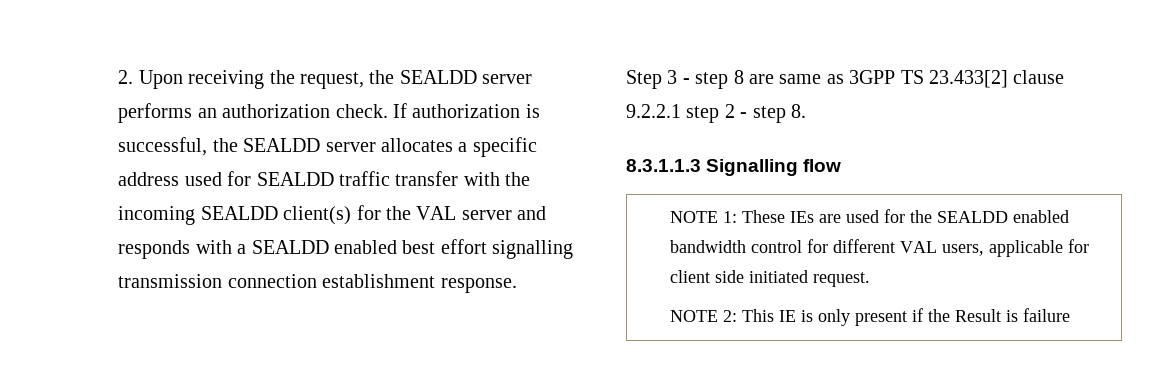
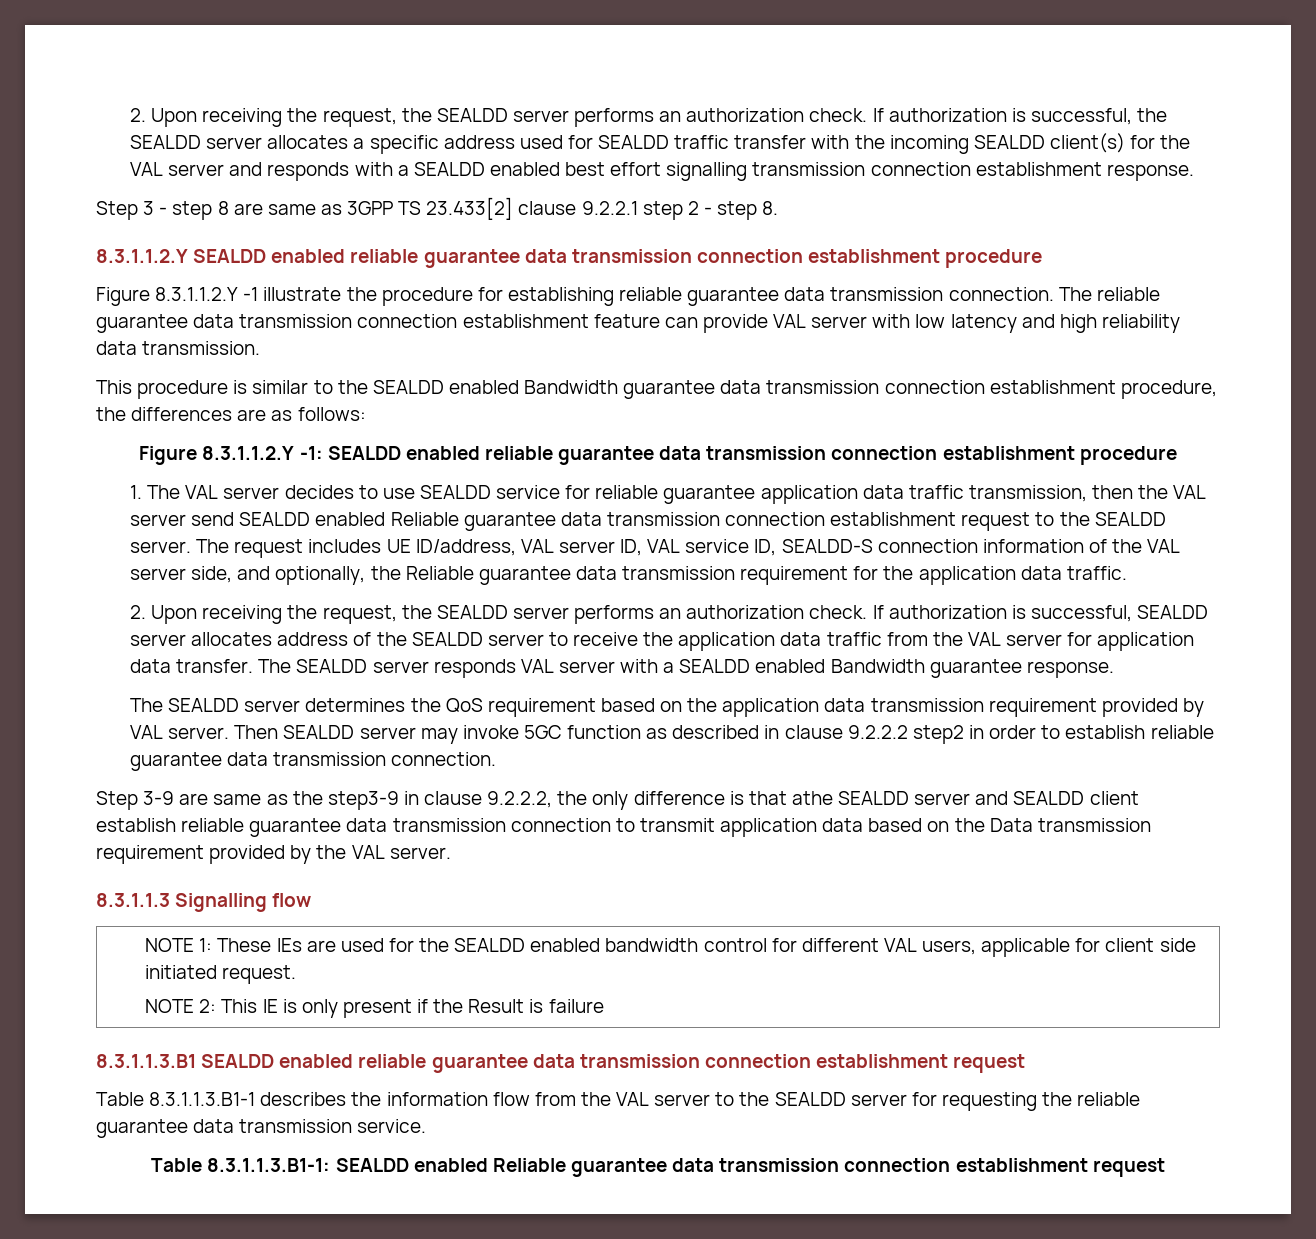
(806, 111) none -> [96,249,1043,268] [96,287,1160,306] [96,314,1180,333] [96,341,261,355] [96,380,1217,399] [96,407,366,421] [139,446,1177,465] [130,485,1207,504] [130,512,1166,531] [130,539,1181,558] [130,566,1127,585] [130,605,1209,624] [130,632,1195,651] [130,659,1114,678] [130,698,1204,717] [130,725,1214,744] [130,752,497,771] [96,791,1139,810] [96,818,1151,837] [96,845,451,864] // 8.3.1.1.2.Y SEALDD enabled reliable guarantee data transmission connection establishment procedure // Figure 8.3.1.1.2.Y -1 illustrate the procedure for establishing reliable guarantee data transmission connection. The reliable guarantee data transmission connection establishment feature can provide VAL server with low latency and high reliability data transmission. // This procedure is similar to the SEALDD enabled Bandwidth guarantee data transmission connection establishment procedure, the differences are as follows: // Figure 8.3.1.1.2.Y -1: SEALDD enabled reliable guarantee data transmission connection establishment procedure // 1. The VAL server decides to use SEALDD service for reliable guarantee application data traffic transmission, then the VAL server send SEALDD enabled Reliable guarantee data transmission connection establishment request to the SEALDD server. The request includes UE ID/address, VAL server ID, VAL service ID, SEALDD-S connection information of the VAL server side, and optionally, the Reliable guarantee data transmission requirement for the application data traffic. // 2. Upon receiving the request, the SEALDD server performs an authorization check. If authorization is successful, SEALDD server allocates address of the SEALDD server to receive the application data traffic from the VAL server for application data transfer. The SEALDD server responds VAL server with a SEALDD enabled Bandwidth guarantee response. // The SEALDD server determines the QoS requirement based on the application data transmission requirement provided by VAL server. Then SEALDD server may invoke 5GC function as described in clause 9.2.2.2 step2 in order to establish reliable guarantee data transmission connection. // Step 3-9 are same as the step3-9 in clause 9.2.2.2, the only difference is that athe SEALDD server and SEALDD client establish reliable guarantee data transmission connection to transmit application data based on the Data transmission requirement provided by the VAL server.
(1071, 315) none -> [96,1054,1026,1073] [96,1092,1141,1111] [96,1119,427,1138] [151,1158,1165,1177] // 8.3.1.1.3.B1 SEALDD enabled reliable guarantee data transmission connection establishment request // Table 8.3.1.1.3.B1-1 describes the information flow from the VAL server to the SEALDD server for requesting the reliable guarantee data transmission service. // Table 8.3.1.1.3.B1-1: SEALDD enabled Reliable guarantee data transmission connection establishment request

